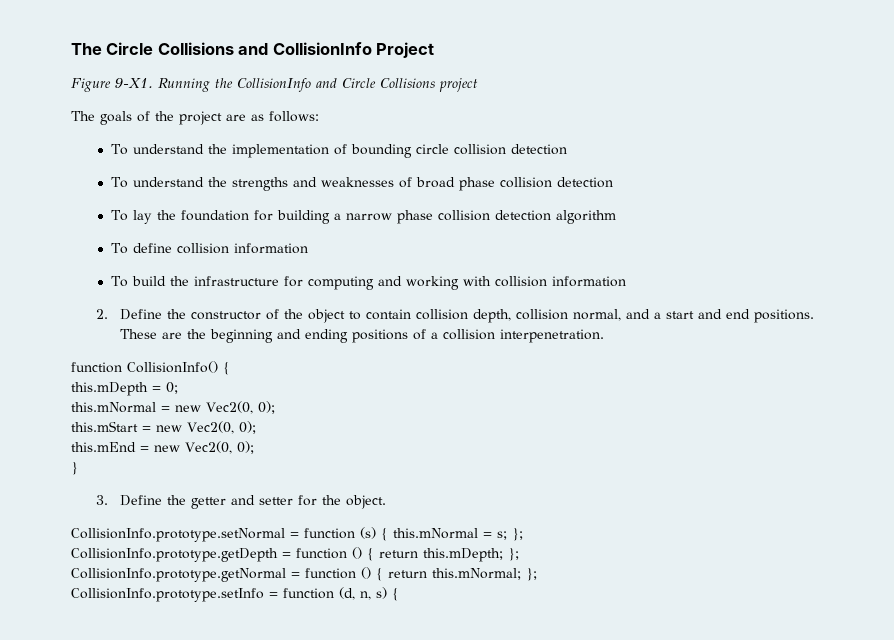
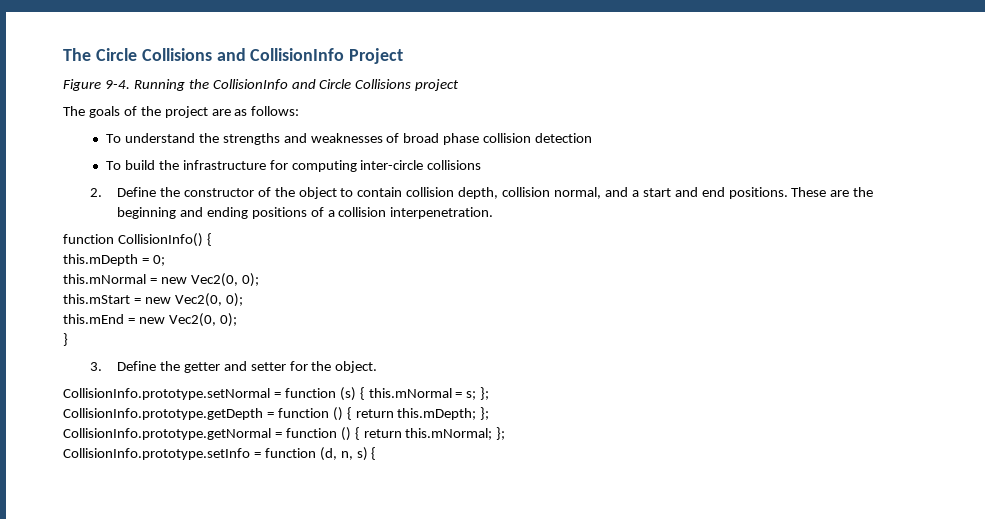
[115,78,153,88] 9-X1. -> [104,80,130,89] 9-4.
[111,144,568,158] // To understand the implementation of bounding circle collision detection -> (300, 111) none
[111,210,617,224] [111,243,309,254] // To lay the foundation for building a narrow phase collision detection algorithm // To define collision information -> (593, 138) none
[378,276,627,290] and working with collision information -> [360,160,482,170] inter-circle collisions

